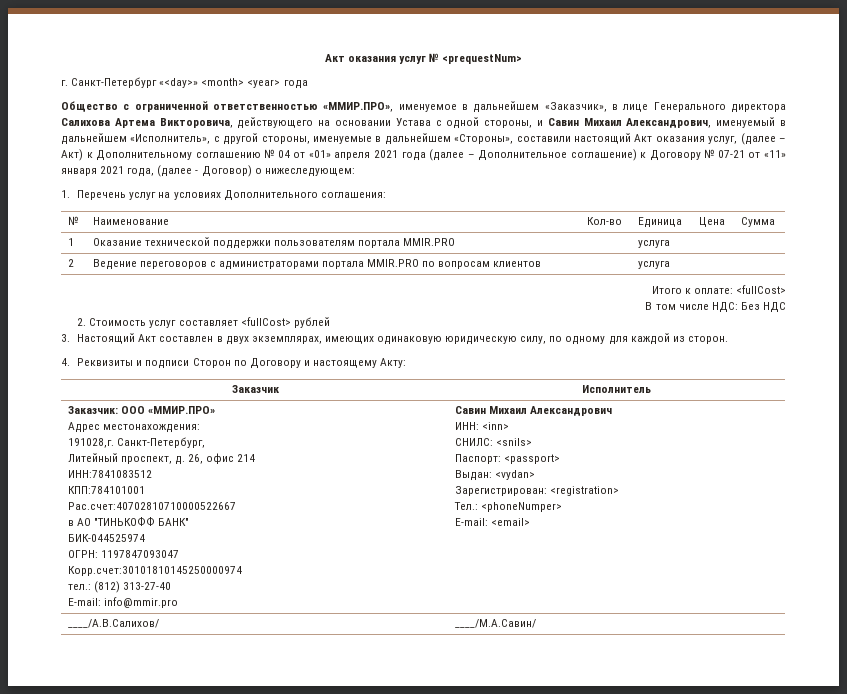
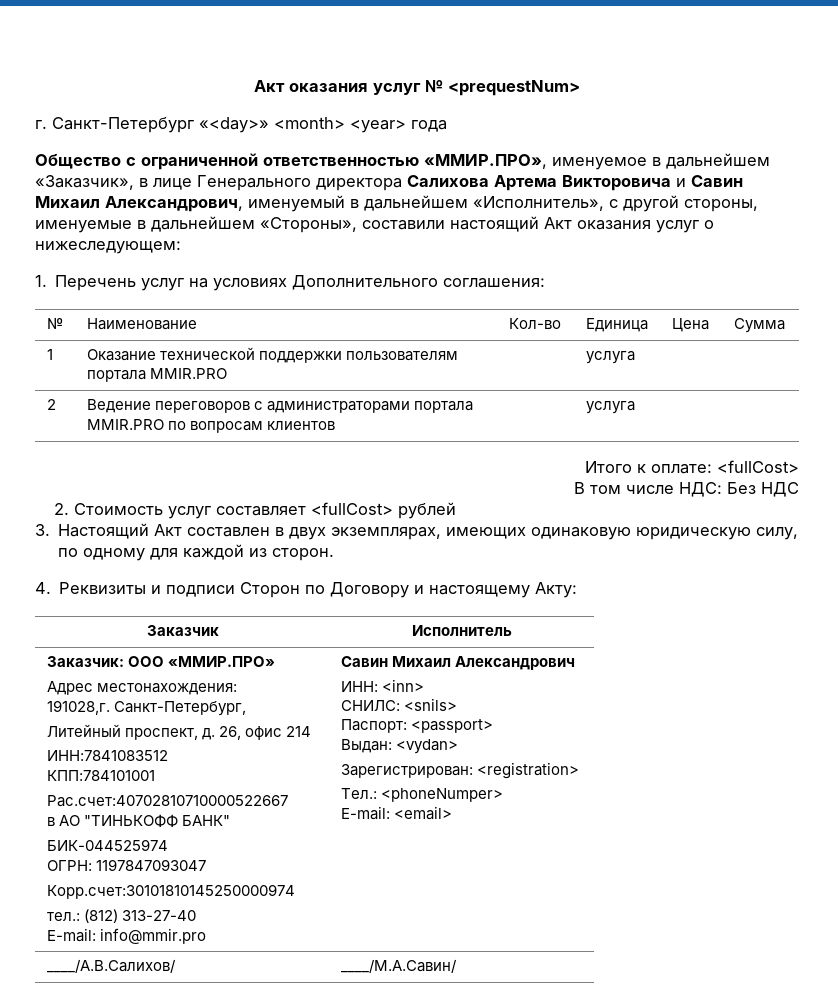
[159,117,533,129] Викторовича, действующего на основании Устава с одной стороны, -> [562,175,671,191] Викторовича
[708,133,786,145] [61,149,786,161] [61,165,252,177] услуг, (далее – Акт) к Дополнительному соглашению № 04 от «01» апреля 2021 года (далее – Дополнительное соглашение) к Договору № 07-21 от «11» января 2021 года, (далее - Договор) -> [656,220,699,233] услуг

